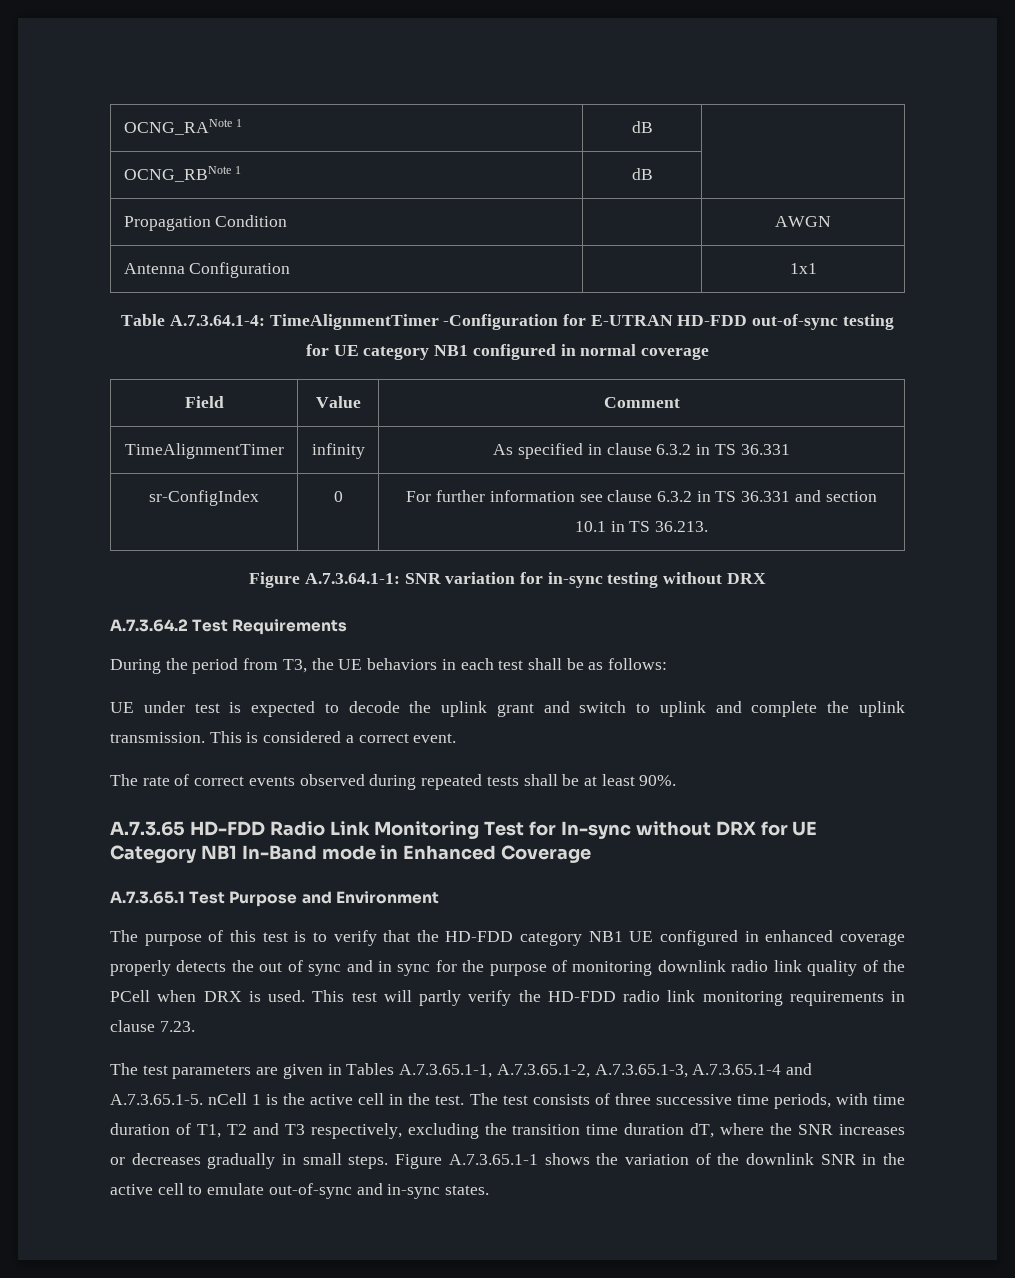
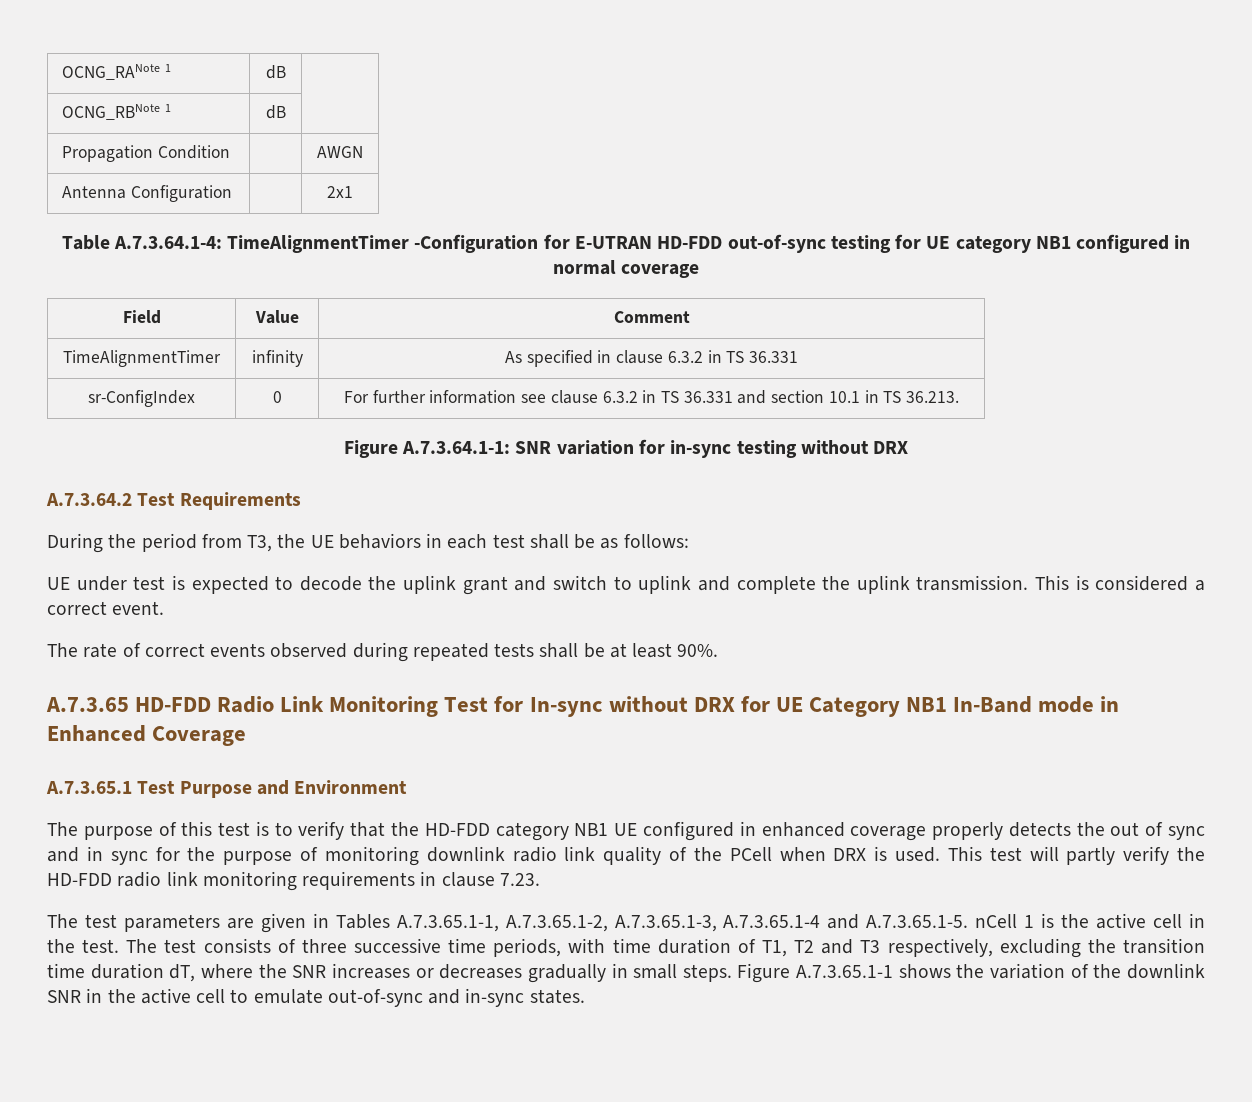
[789,263,817,274] 1x1 -> [327,186,353,198] 2x1

